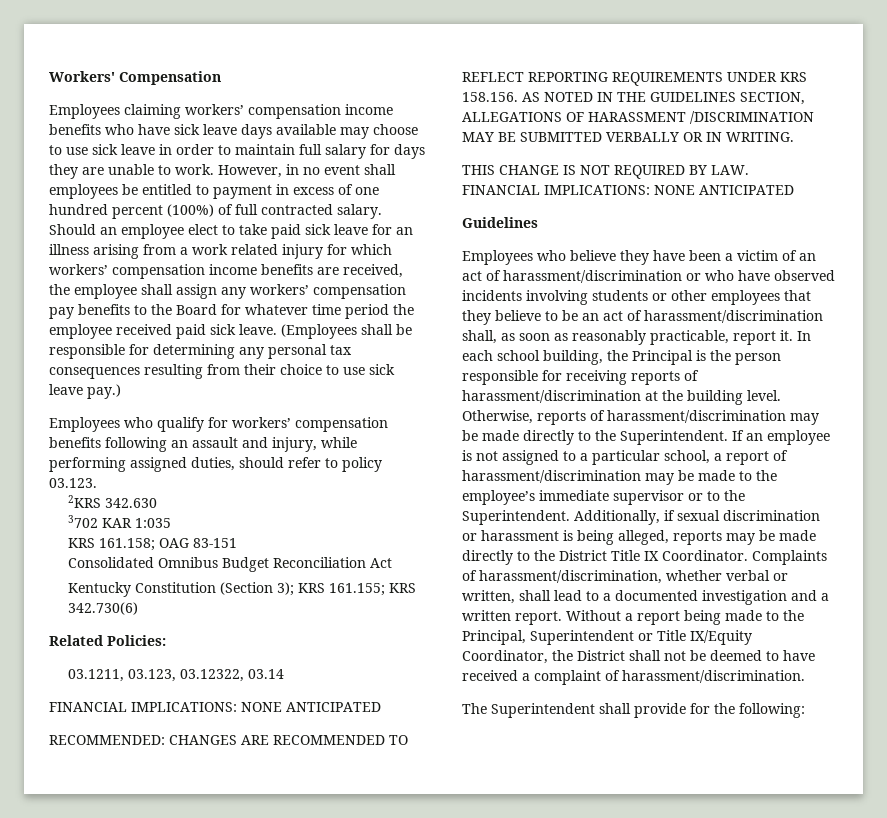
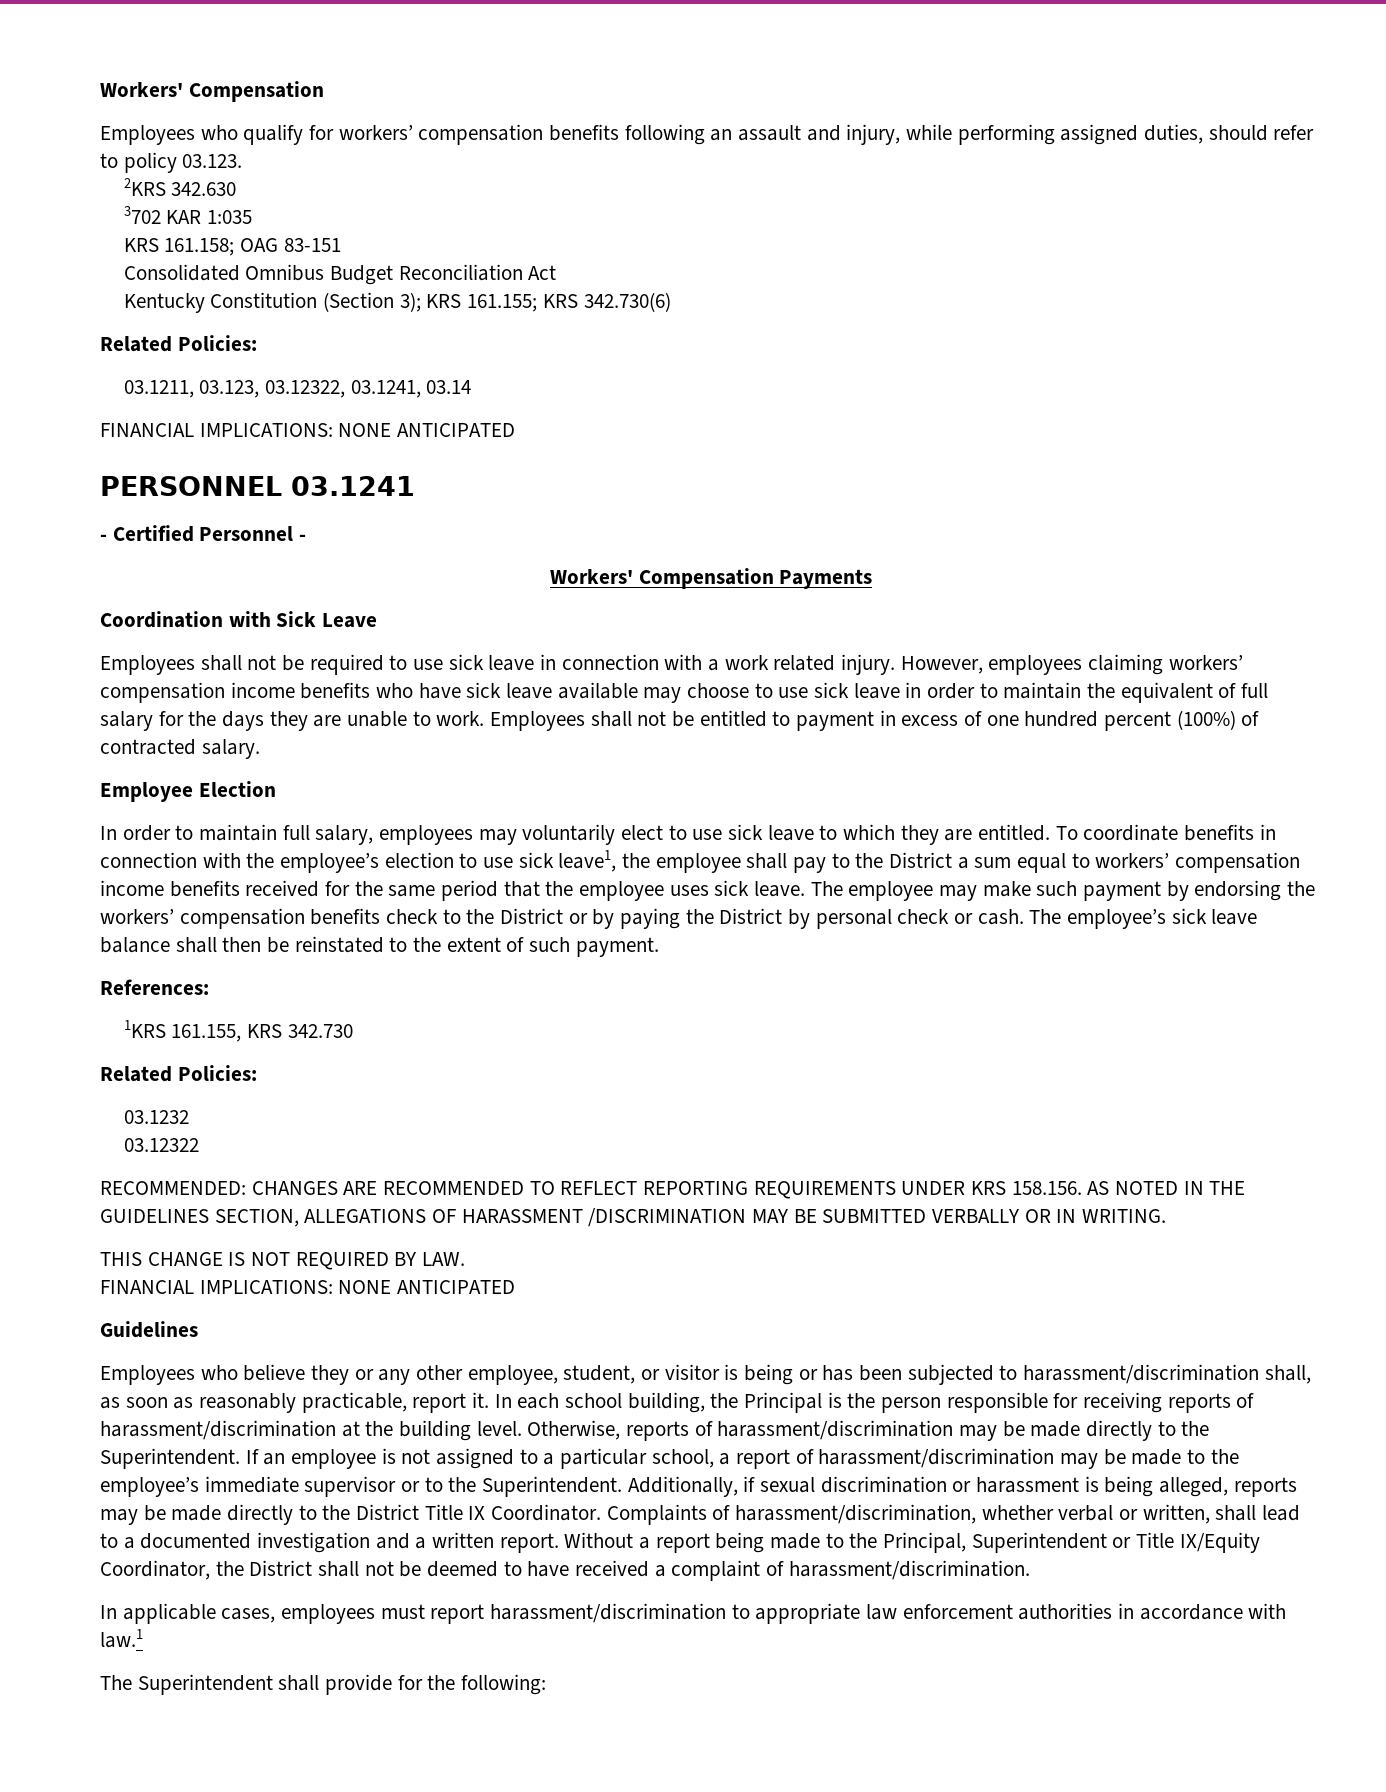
[49,71,221,85] [49,104,393,119] [49,124,418,139] [49,144,425,159] [49,164,396,179] [49,184,379,199] [49,204,382,219] [49,224,413,239] [49,244,392,259] [49,264,403,279] [49,284,406,299] [49,304,414,319] [49,324,412,339] [49,344,352,359] [49,364,395,379] [49,384,121,399] Workers' Compensation // Employees claiming workers’ compensation income benefits who have sick leave days available may choose to use sick leave in order to maintain full salary for days they are unable to work. However, in no event shall employees be entitled to payment in excess of one hundred percent (100%) of full contracted salary. Should an employee elect to take paid sick leave for an illness arising from a work related injury for which workers’ compensation income benefits are received, the employee shall assign any workers’ compensation pay benefits to the Board for whatever time period the employee received paid sick leave. (Employees shall be responsible for determining any personal tax consequences resulting from their choice to use sick leave pay.) -> [100,81,324,102] Workers' Compensation
(245, 675) none -> [350,380,421,398] 03.1241,
(381, 707) none -> [100,476,415,496] [100,525,307,542] [549,568,873,589] [100,611,378,628] [100,654,1243,675] [100,682,1269,703] [100,710,1260,731] [100,739,260,759] [100,781,276,802] [100,824,1276,845] [100,850,1301,873] [100,880,1316,901] [100,908,1258,929] [100,936,659,957] [100,979,209,995] [123,1020,353,1042] [100,1065,257,1082] [123,1110,189,1124] [123,1138,199,1152] // PERSONNEL 03.1241 // - Certified Personnel - // Workers' Compensation Payments // Coordination with Sick Leave // Employees shall not be required to use sick leave in connection with a work related injury. However, employees claiming workers’ compensation income benefits who have sick leave available may choose to use sick leave in order to maintain the equivalent of full salary for the days they are unable to work. Employees shall not be entitled to payment in excess of one hundred percent (100%) of contracted salary. // Employee Election // In order to maintain full salary, employees may voluntarily elect to use sick leave to which they are entitled. To coordinate benefits in connection with the employee’s election to use sick leave1, the employee shall pay to the District a sum equal to workers’ compensation income benefits received for the same period that the employee uses sick leave. The employee may make such payment by endorsing the workers’ compensation benefits check to the District or by paying the District by personal check or cash. The employee’s sick leave balance shall then be reinstated to the extent of such payment. // References: // 1KRS 161.155, KRS 342.730 // Related Policies: // 03.1232 // 03.12322
[653,250,816,261] [462,270,835,283] [462,290,811,305] [462,310,642,325] have been a victim of an act of harassment/discrimination or who have observed incidents involving students or other employees that they believe to be an act of -> [354,1364,1018,1385] or any other employee, student, or visitor is being or has been subjected to
(805, 676) none -> [100,1603,1287,1624] [100,1629,143,1648] // In applicable cases, employees must report harassment/discrimination to appropriate law enforcement authorities in accordance with law.1

